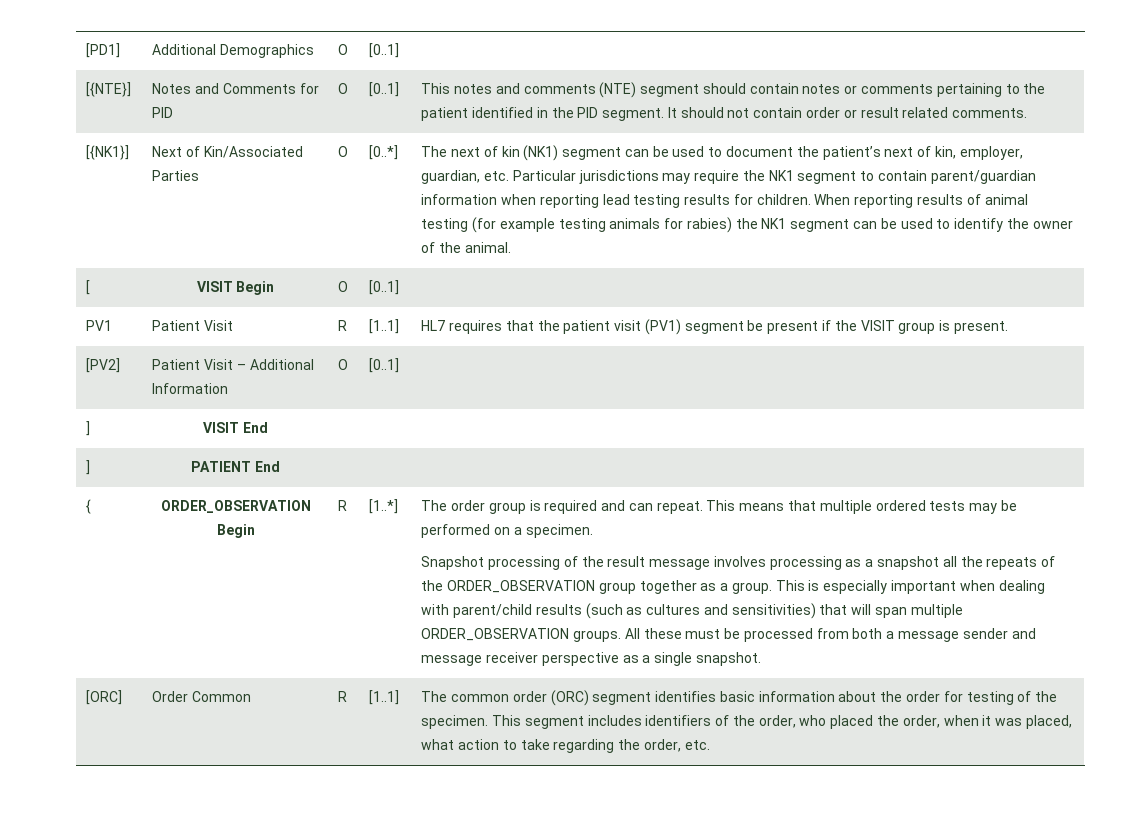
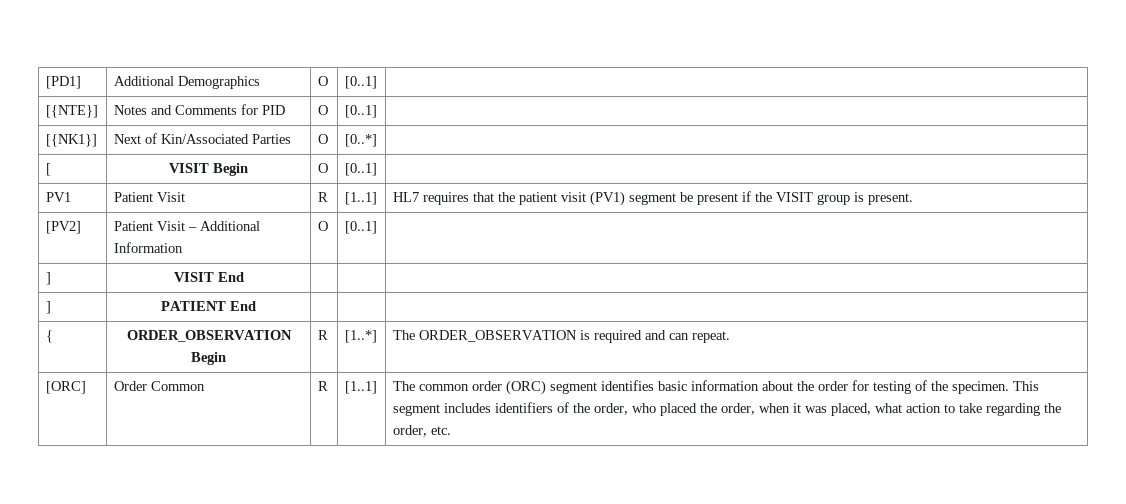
[421,82,1046,98] [421,107,1028,121] This notes and comments (NTE) segment should contain notes or comments pertaining to the patient identified in the PID segment. It should not contain order or result related comments. -> (377, 111) none
[421,145,1023,161] [421,170,1036,184] [421,194,1028,208] [421,217,1073,233] [421,242,511,253] The next of kin (NK1) segment can be used to document the patient’s next of kin, employer, guardian, etc. Particular jurisdictions may require the NK1 segment to contain parent/guardian information when reporting lead testing results for children. When reporting results of animal testing (for example testing animals for rabies) the NK1 segment can be used to identify the owner of the animal. -> (377, 140) none
[450,500,526,514] order group -> [418,330,577,342] ORDER_OBSERVATION
[706,500,1017,514] [421,524,593,538] [421,556,1056,570] [421,580,1045,594] [421,603,963,619] [421,628,1036,642] [421,652,761,666] This means that multiple ordered tests may be performed on a specimen. // Snapshot processing of the result message involves processing as a snapshot all the repeats of the ORDER_OBSERVATION group together as a group. This is especially important when dealing with parent/child results (such as cultures and sensitivities) that will span multiple ORDER_OBSERVATION groups. All these must be processed from both a message sender and message receiver perspective as a single snapshot. -> (730, 337) none

